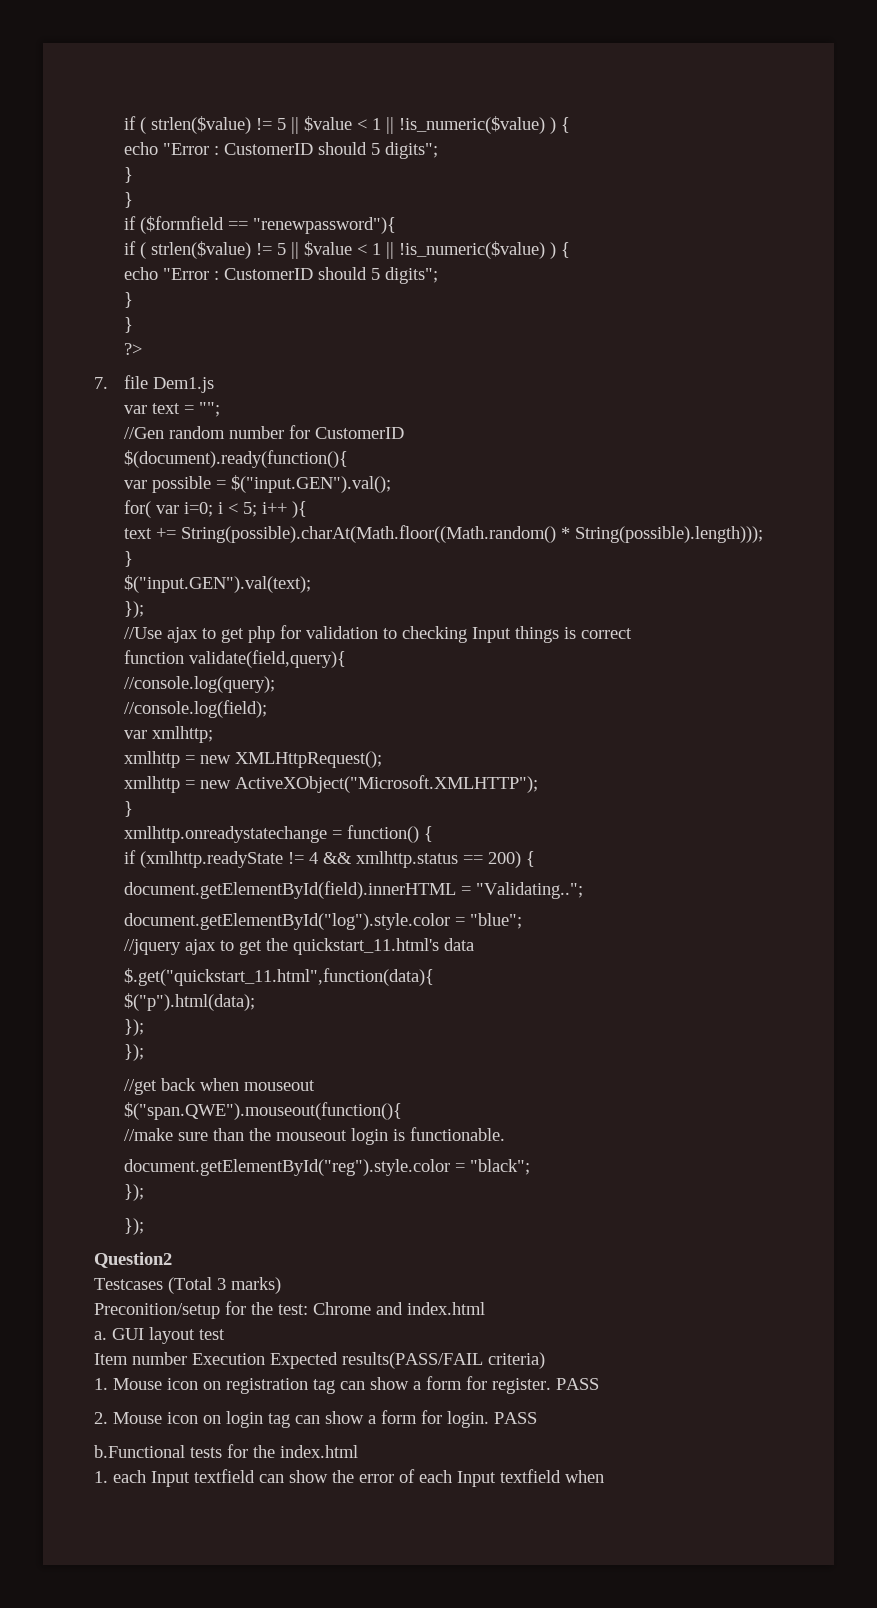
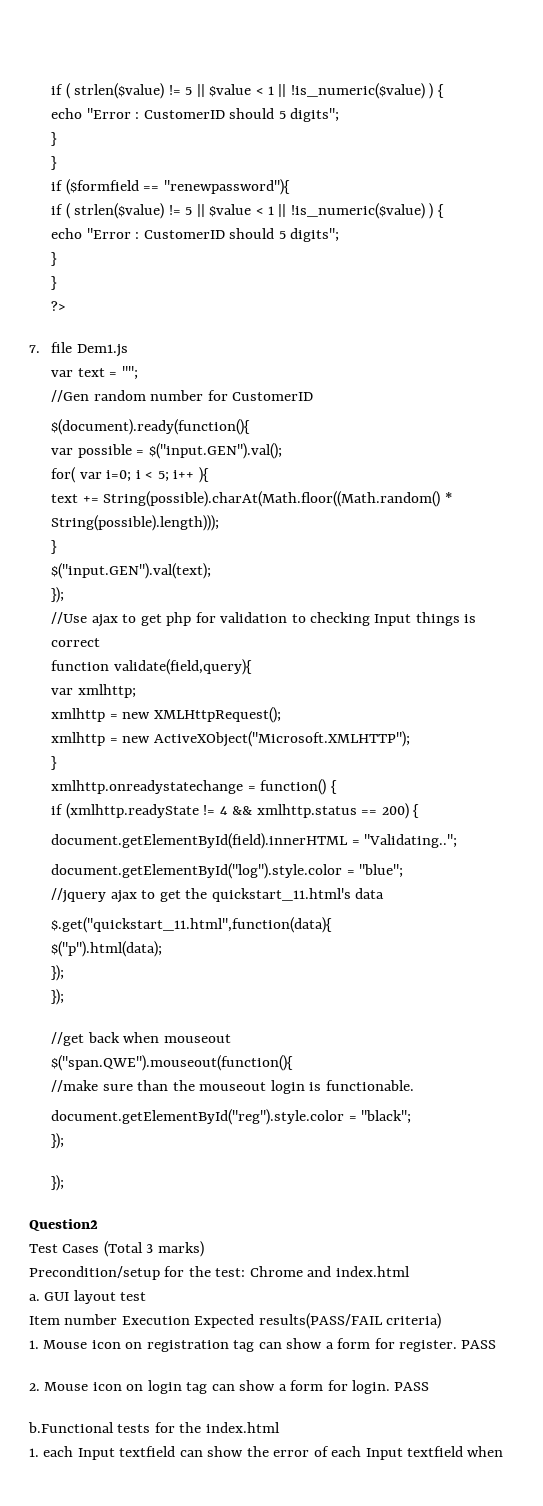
[123,676,275,693] [123,700,267,718] // //console.log(query); // //console.log(field); -> (252, 667) none
[94,1278,163,1290] Testcases -> [29,1244,100,1253] Test Cases
[94,1303,220,1319] Preconition/setup -> [29,1266,160,1280] Precondition/setup

